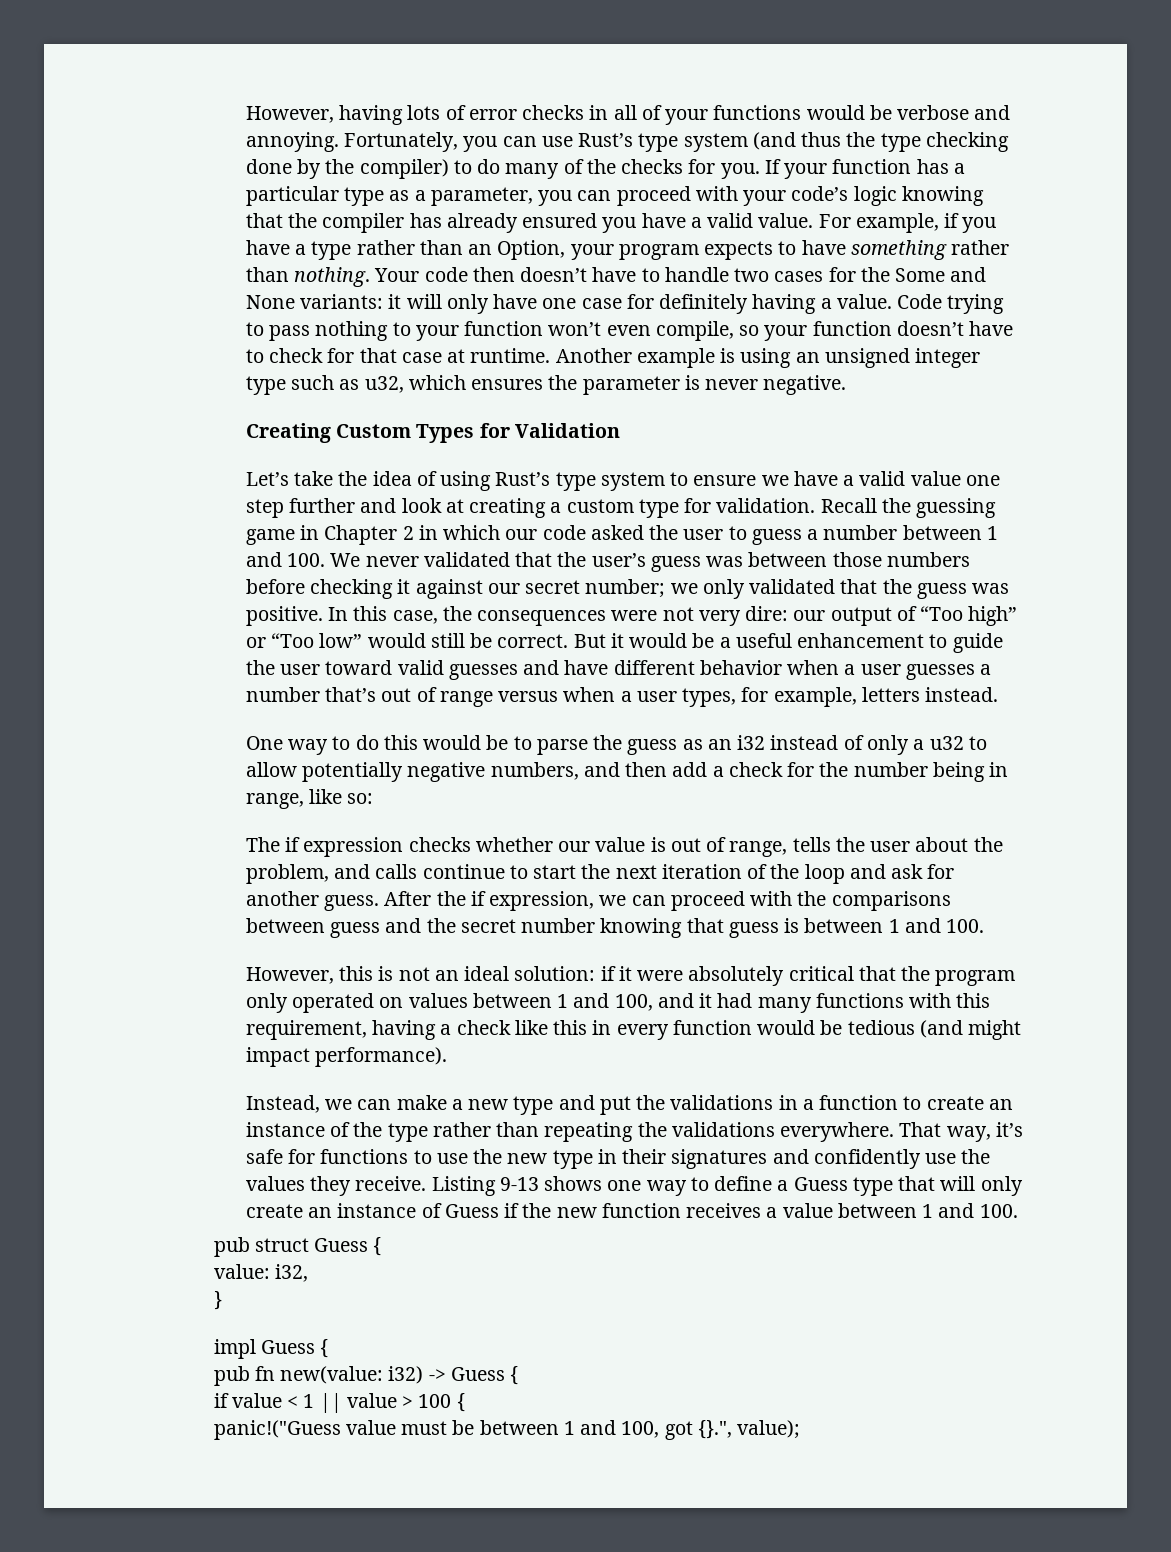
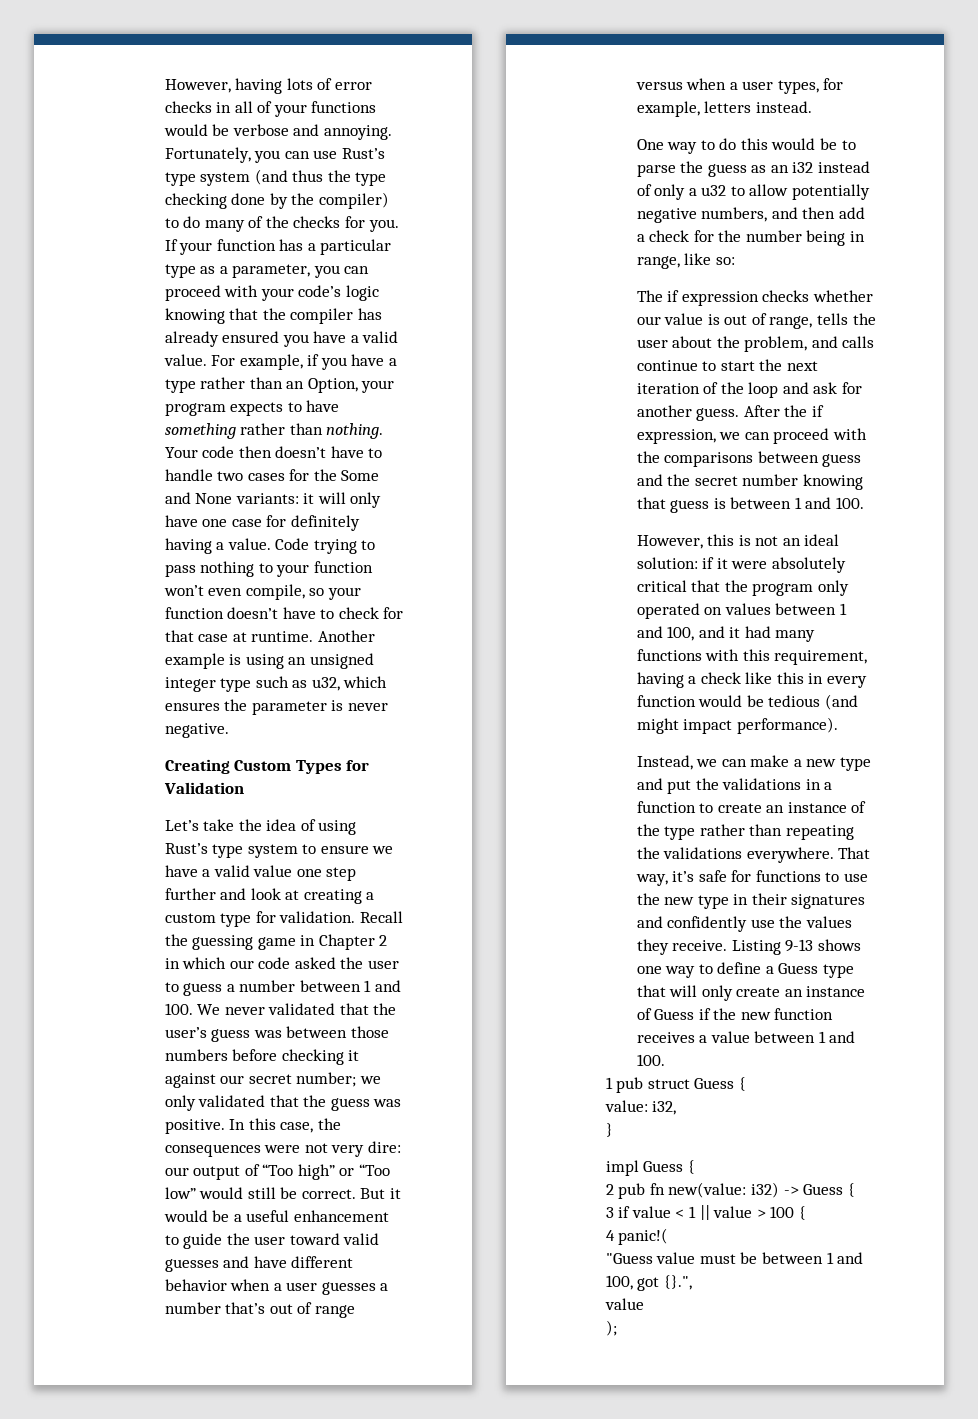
(1018, 1211) none -> [605,1077,613,1089] 1
(329, 1348) none -> [605,1184,614,1195] 2
(519, 1375) none -> [605,1207,614,1218] 3
[213,1420,341,1440] panic!("Guess -> [605,1228,669,1245] [605,1253,653,1264] 4 panic!( // "Guess
[737,1420,801,1439] value); -> [604,1298,644,1310] [605,1320,617,1336] // value // );

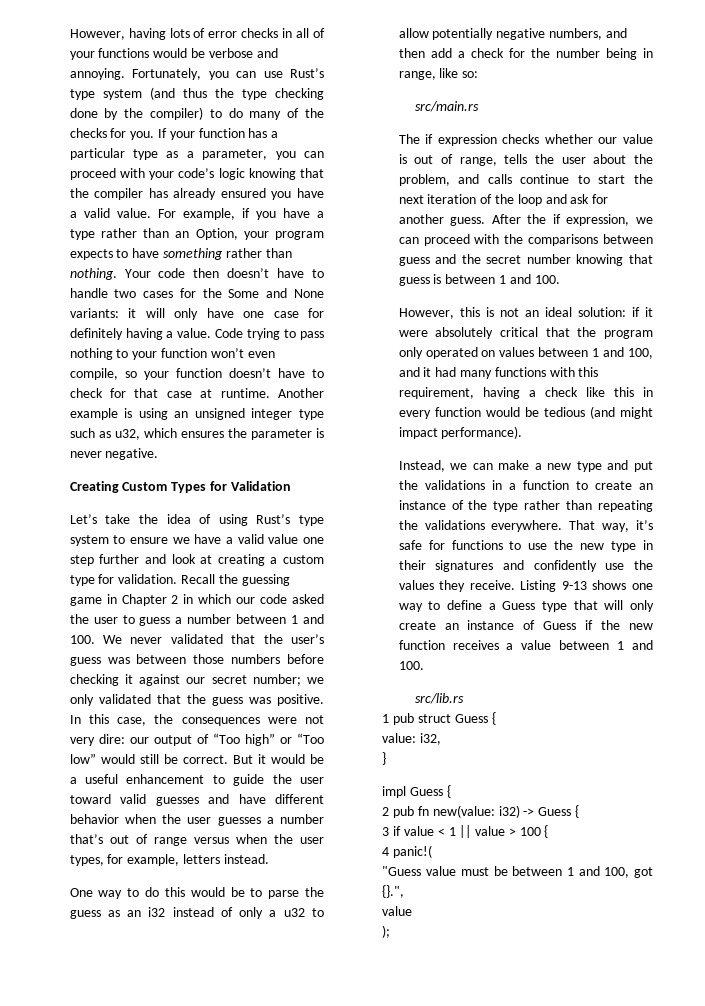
[273,1283,282,1291] a -> [162,814,182,824] the
[729,82,738,90] a -> [273,834,293,844] the
(735, 261) none -> [414,101,479,112] // src/main.rs
(665, 1060) none -> [414,693,464,704] // src/lib.rs

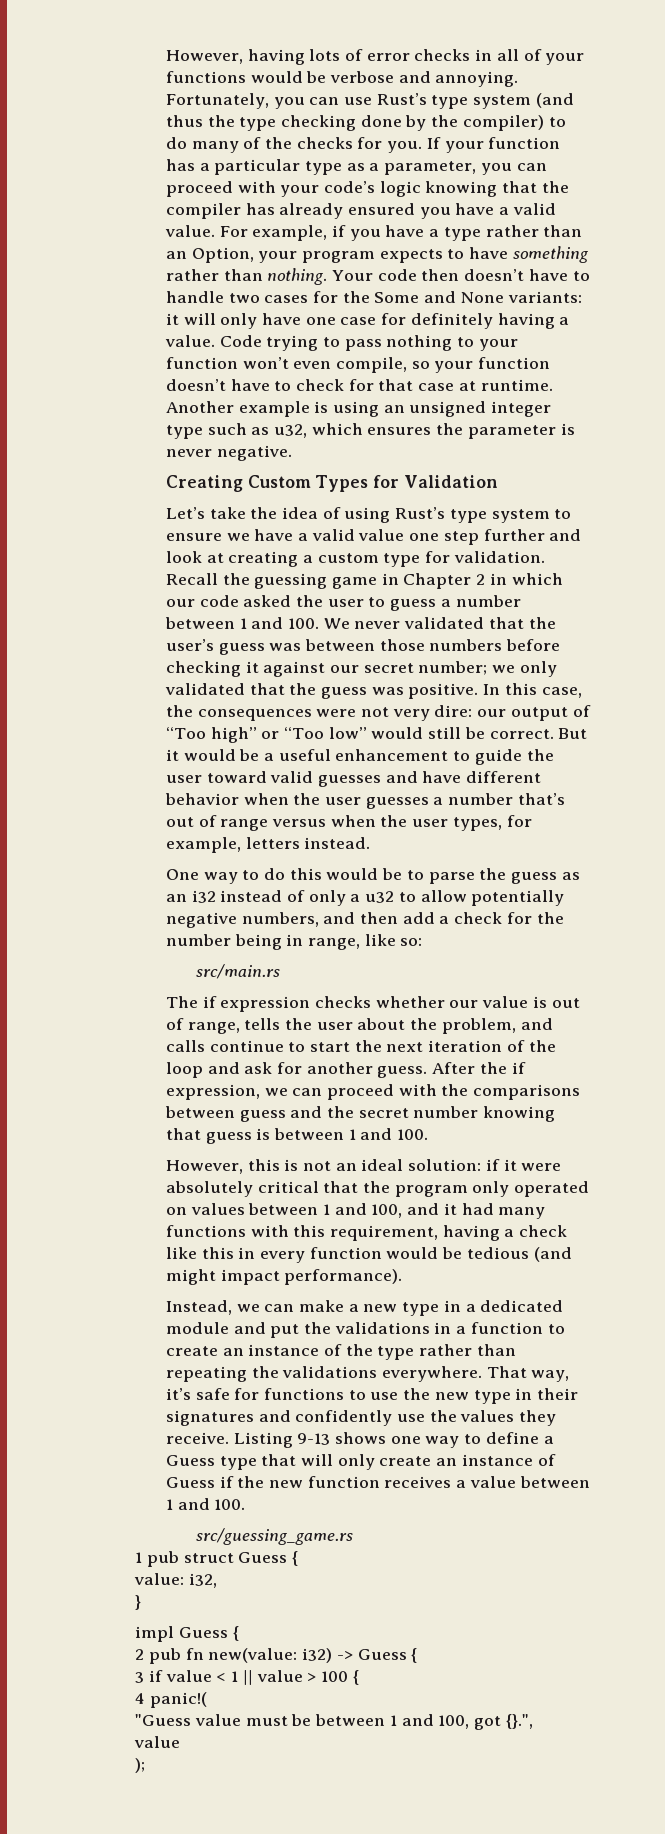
(602, 466) none -> [443,1300,564,1312] [165,1322,229,1334] in a dedicated module
[414,693,464,704] src/lib.rs -> [196,1528,354,1545] src/guessing_game.rs

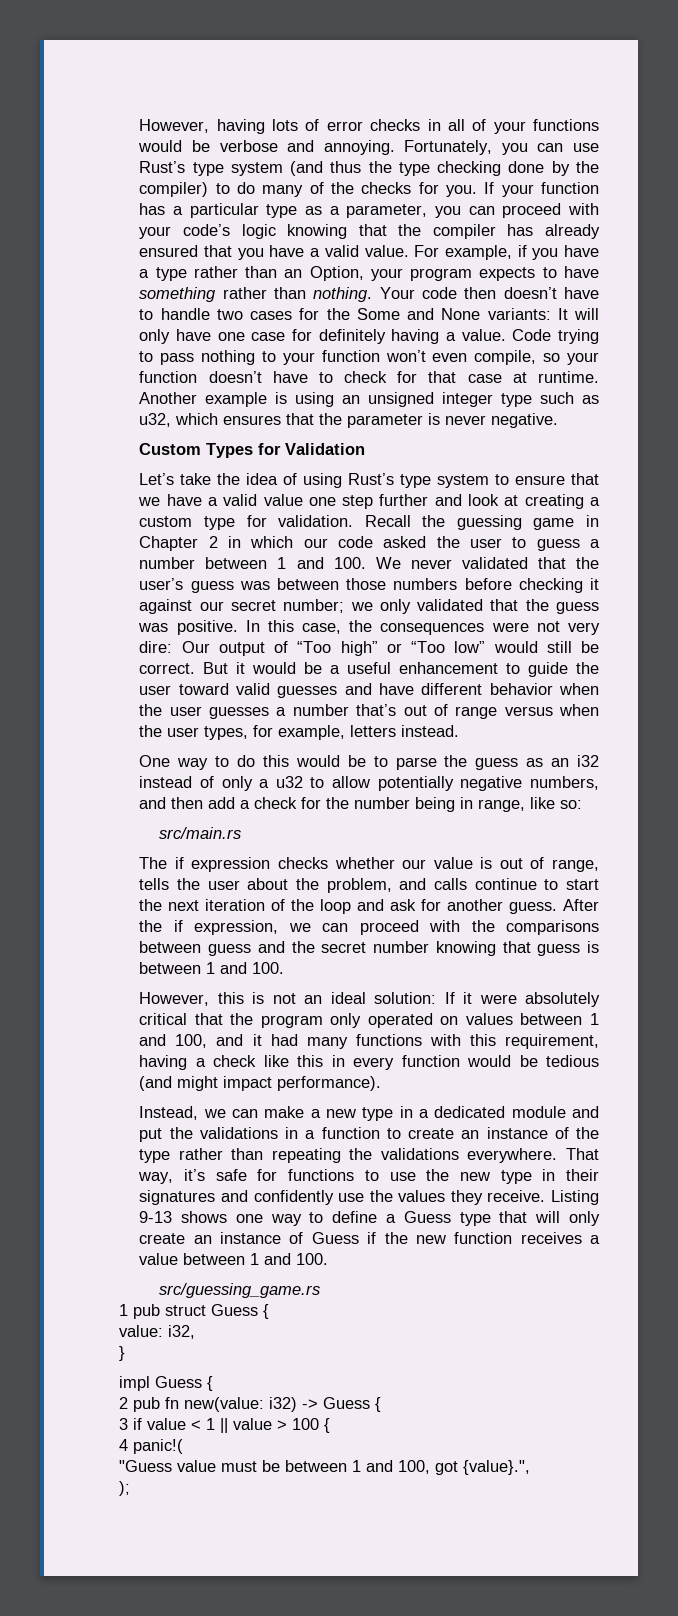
(415, 209) none -> [204,245,233,257] that
[165,313,179,325] it -> [557,308,568,320] It
(432, 431) none -> [286,413,315,425] that
[165,475,243,492] Creating -> (559, 420) none
(222, 537) none -> [571,473,599,485] that
[477,709,507,717] our -> [181,641,210,653] Our
[485,1159,500,1171] if -> [444,992,455,1004] If
[505,1714,533,1729] [134,1736,181,1748] {}.", // value -> [463,1460,531,1475] {value}.",

